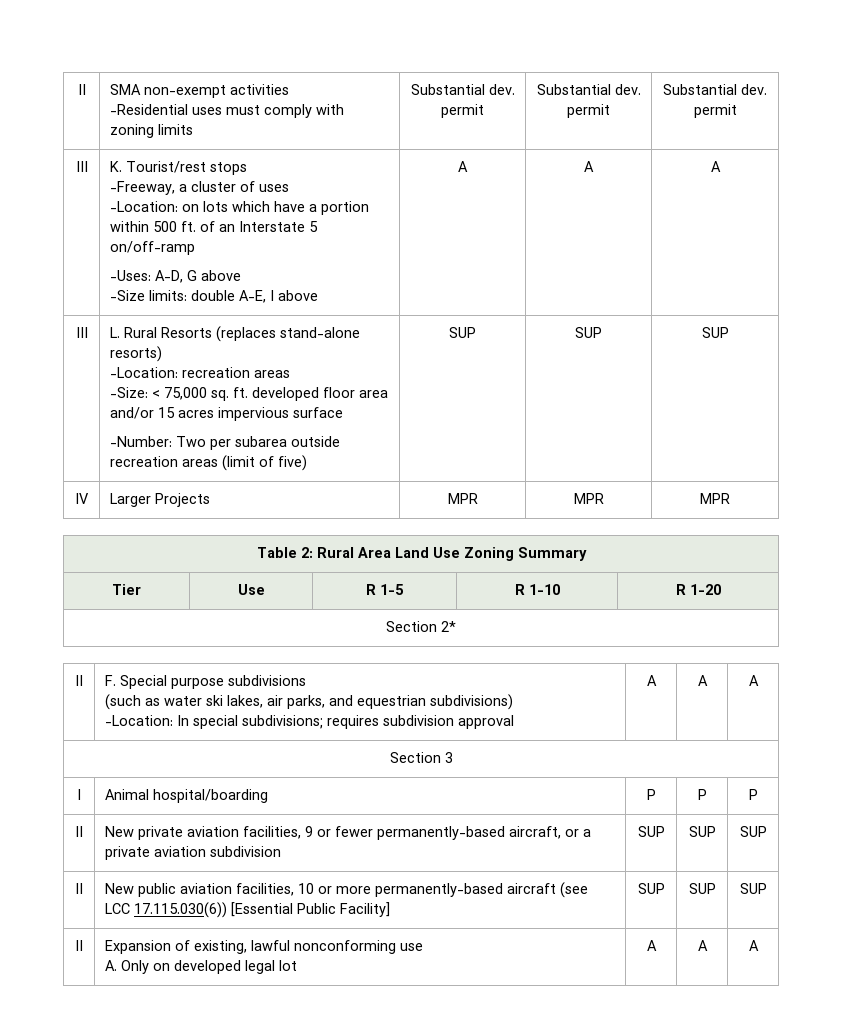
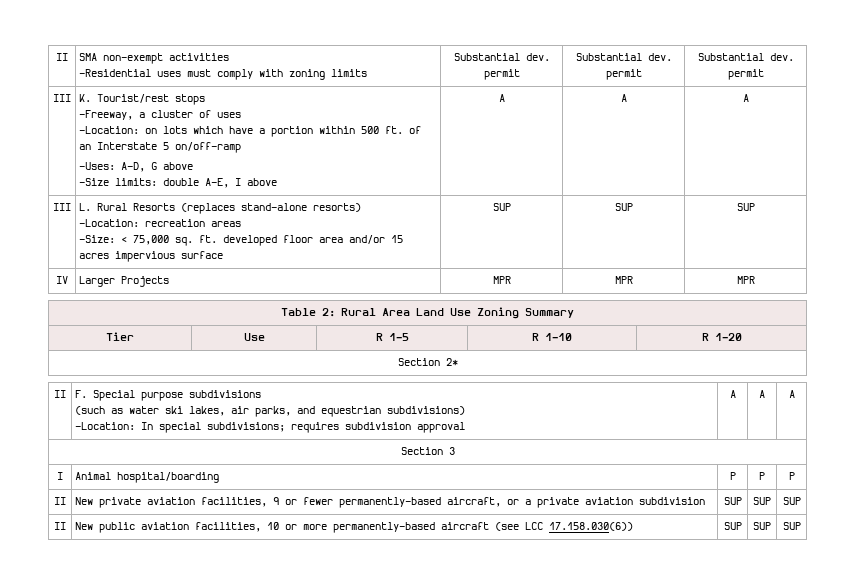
[110,436,341,450] [110,455,308,471] // -Number: Two per subarea outside recreation areas (limit of five) -> (224, 255) none
[134,902,391,918] [637,883,665,894] [688,883,716,894] [739,883,767,894] [75,940,83,951] [105,940,424,954] [105,960,298,974] [646,940,657,951] [697,940,708,951] [748,940,759,951] 17.115.030(6)) [Essential Public Facility] | SUP | SUP | SUP // II | Expansion of existing, lawful nonconforming use // A. Only on developed legal lot | A | A | A -> [549,522,634,531] [723,522,742,530] [753,522,771,530] [782,522,801,530] 17.158.030(6)) | SUP | SUP | SUP

